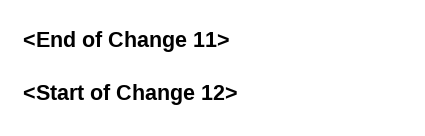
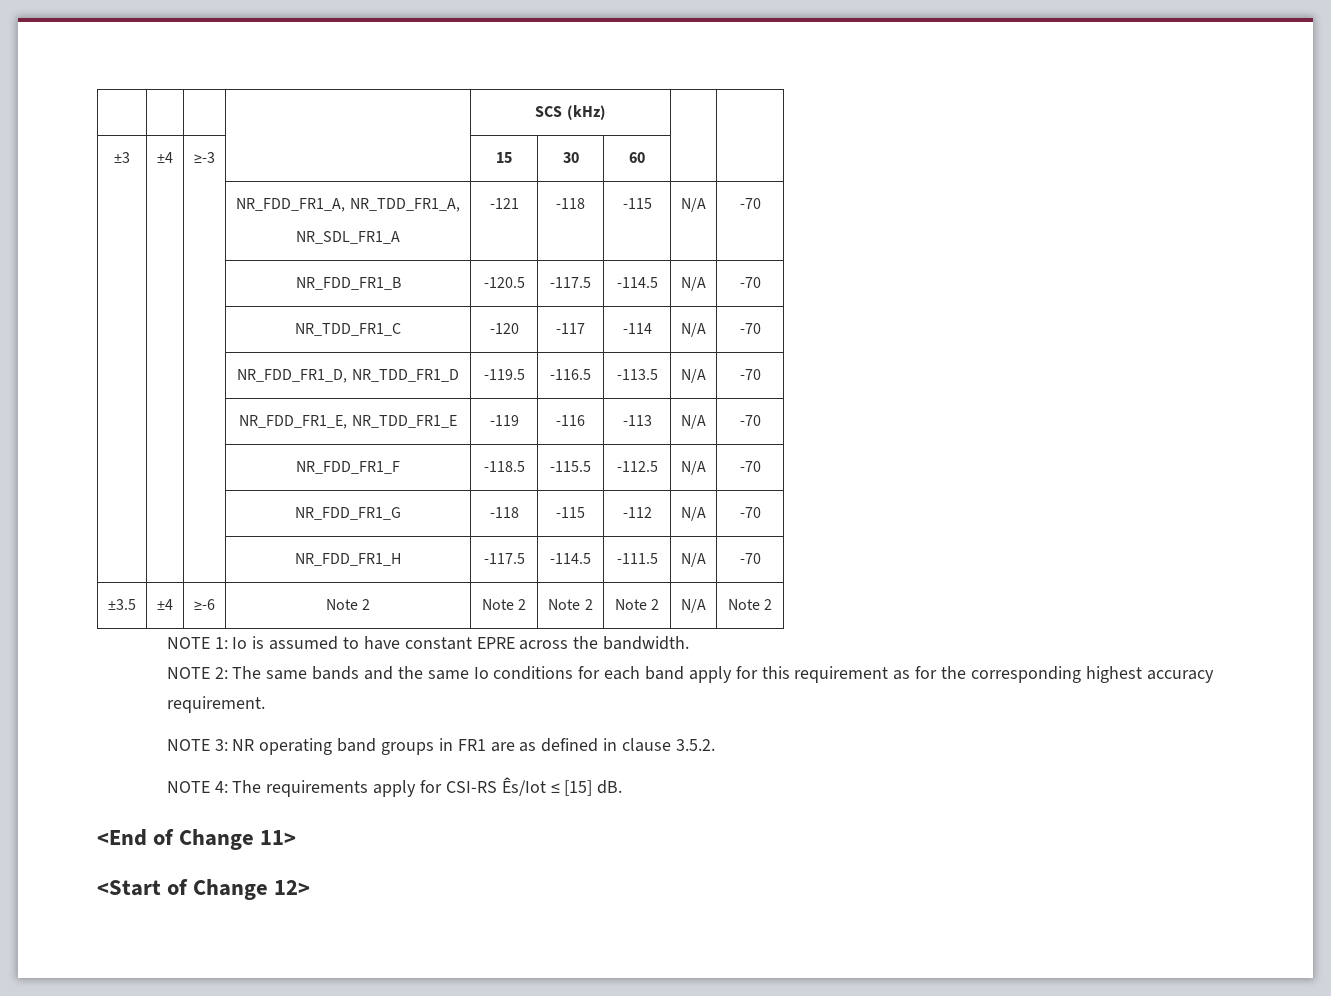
(23, 39) none -> [535,105,606,120] [114,152,130,163] [157,152,173,163] [194,152,215,163] [496,152,512,163] [562,152,579,163] [629,152,645,163] [236,198,460,212] [296,231,400,244] [489,198,519,209] [556,198,585,209] [622,198,652,209] [681,198,706,212] [739,198,761,209] [295,277,401,290] [483,277,525,288] [550,277,591,288] [616,277,658,288] [681,277,706,291] [739,277,761,288] [295,323,401,336] [489,323,519,334] [556,323,585,334] [622,323,652,334] [681,323,706,337] [739,323,761,334] [237,369,459,383] [483,369,525,380] [550,369,591,380] [616,369,658,380] [681,369,706,383] [739,369,761,380] [239,415,457,429] [489,415,519,426] [556,415,585,426] [622,415,652,426] [681,415,706,429] [739,415,761,426] [296,461,400,474] [483,461,525,472] [550,461,591,472] [616,461,658,472] [681,461,706,475] [739,461,761,472] [295,507,401,520] [489,507,519,518] [556,507,585,518] [622,507,652,518] [681,507,706,521] [739,507,761,518] [295,553,401,566] [483,553,525,564] [550,553,591,564] [616,553,658,564] [681,553,706,567] [739,553,761,564] [108,599,136,610] [157,599,173,610] [194,599,215,610] [325,599,371,610] [481,599,527,610] [548,599,593,610] [614,599,660,610] [681,599,706,613] [727,599,773,610] [166,636,690,650] [166,666,1214,683] [166,696,265,713] [166,738,715,755] [166,777,623,797] | | | | SCS (kHz) | | // ±3 | ±4 | ≥-3 | | 15 | 30 | 60 | | // | | | NR_FDD_FR1_A, NR_TDD_FR1_A, // NR_SDL_FR1_A | -121 | -118 | -115 | N/A | -70 // | | | NR_FDD_FR1_B | -120.5 | -117.5 | -114.5 | N/A | -70 // | | | NR_TDD_FR1_C | -120 | -117 | -114 | N/A | -70 // | | | NR_FDD_FR1_D, NR_TDD_FR1_D | -119.5 | -116.5 | -113.5 | N/A | -70 // | | | NR_FDD_FR1_E, NR_TDD_FR1_E | -119 | -116 | -113 | N/A | -70 // | | | NR_FDD_FR1_F | -118.5 | -115.5 | -112.5 | N/A | -70 // | | | NR_FDD_FR1_G | -118 | -115 | -112 | N/A | -70 // | | | NR_FDD_FR1_H | -117.5 | -114.5 | -111.5 | N/A | -70 // ±3.5 | ±4 | ≥-6 | Note 2 | Note 2 | Note 2 | Note 2 | N/A | Note 2 // NOTE 1: Io is assumed to have constant EPRE across the bandwidth. // NOTE 2: The same bands and the same Io conditions for each band apply for this requirement as for the corresponding highest accuracy requirement. // NOTE 3: NR operating band groups in FR1 are as defined in clause 3.5.2. // NOTE 4: The requirements apply for CSI-RS Ês/Iot ≤ [15] dB. //

